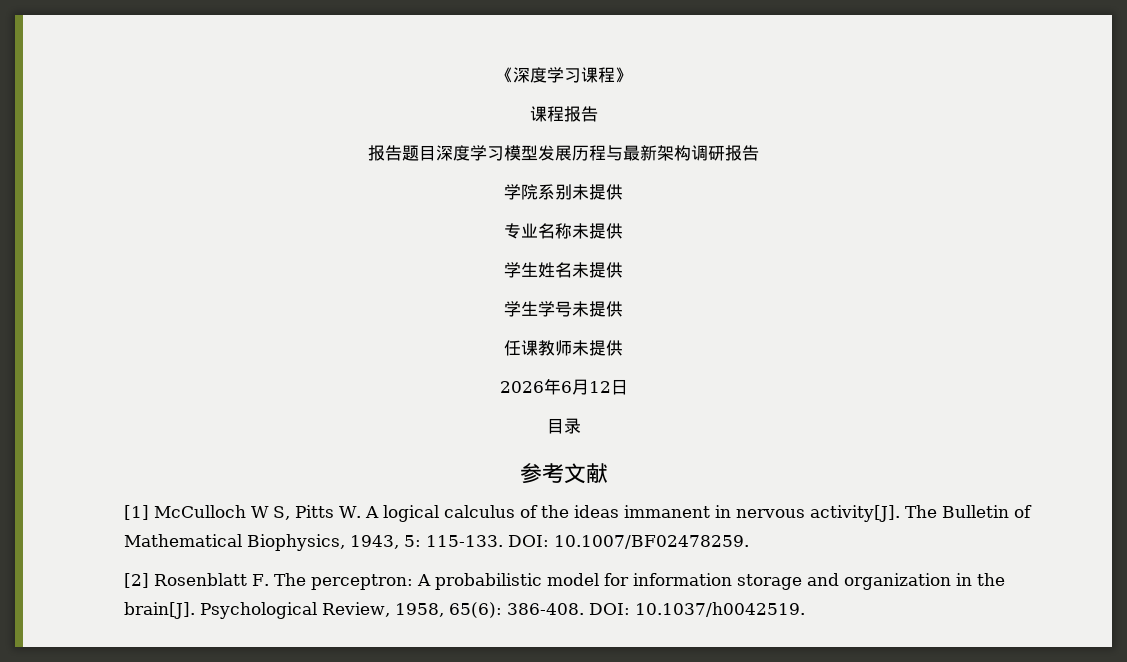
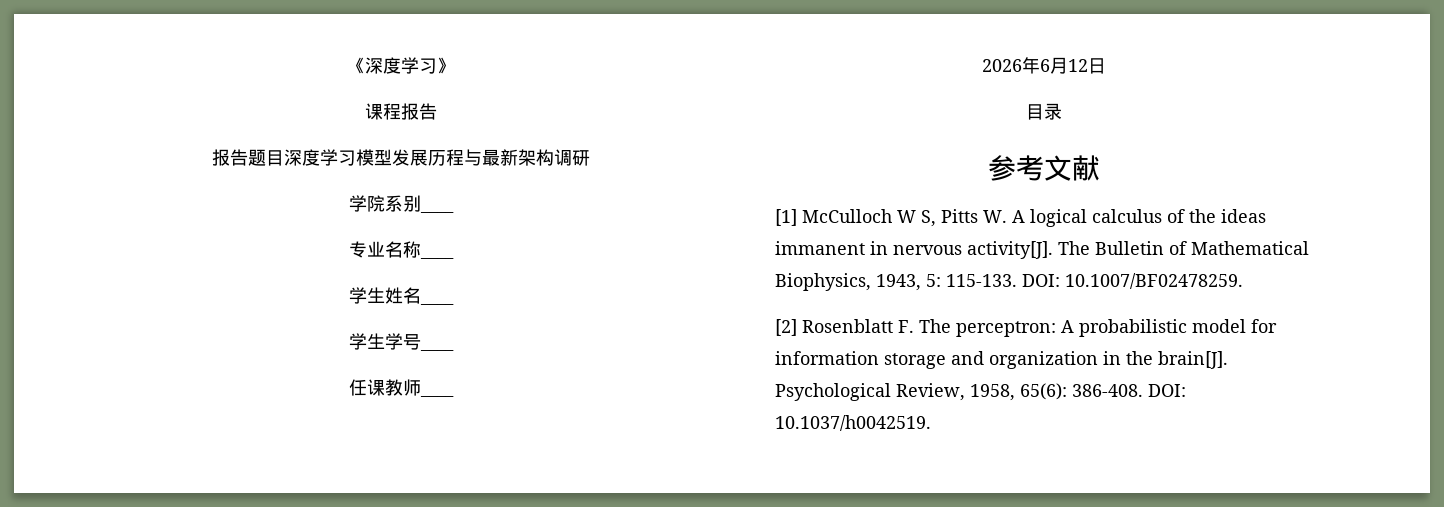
[580,67,615,83] 课程 -> (437, 66) none
[725,145,759,161] 报告 -> (590, 158) none
[572,184,623,200] 未提供 -> [419,210,454,213] ____
[572,223,623,239] 未提供 -> [419,256,454,259] ____
[572,262,623,278] 未提供 -> [419,302,454,305] ____
[572,301,623,317] 未提供 -> [419,348,454,351] ____
[572,340,623,356] 未提供 -> [419,394,454,397] ____

